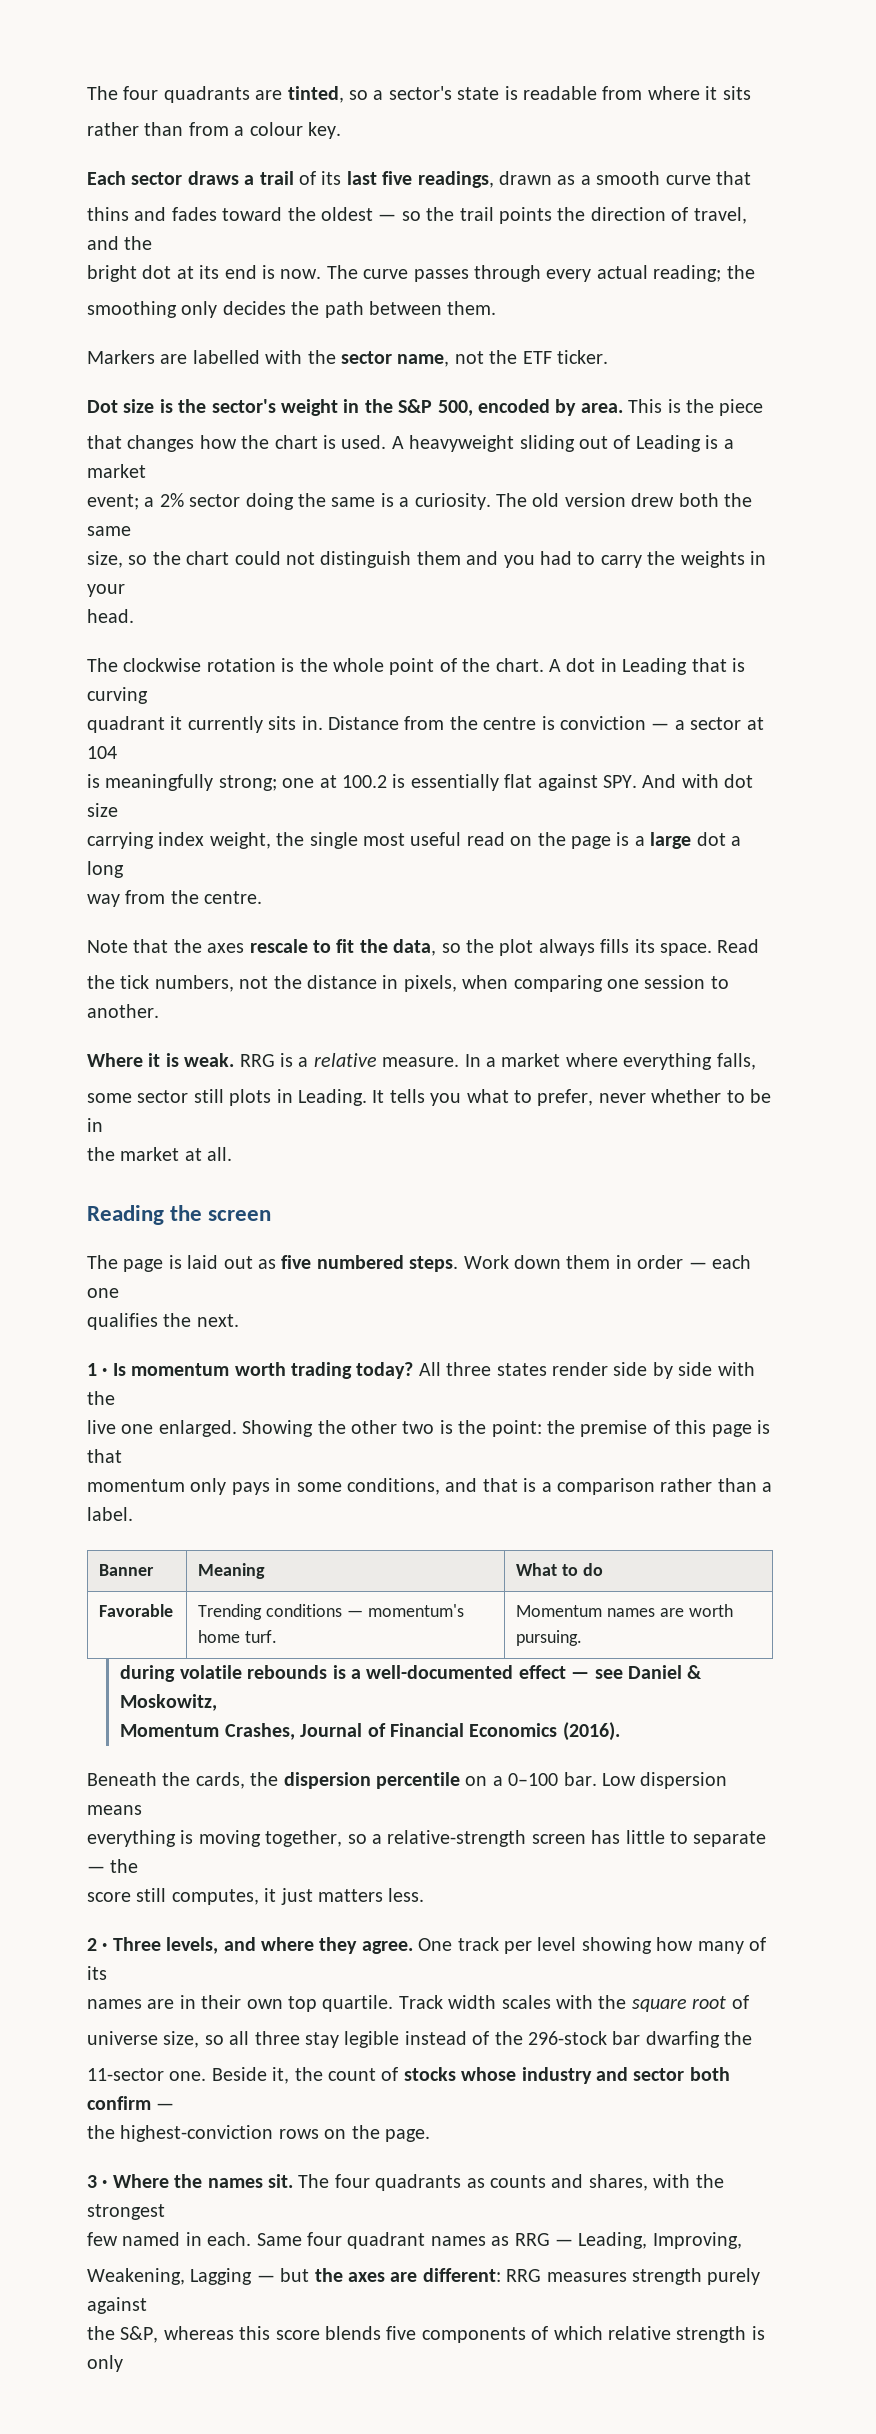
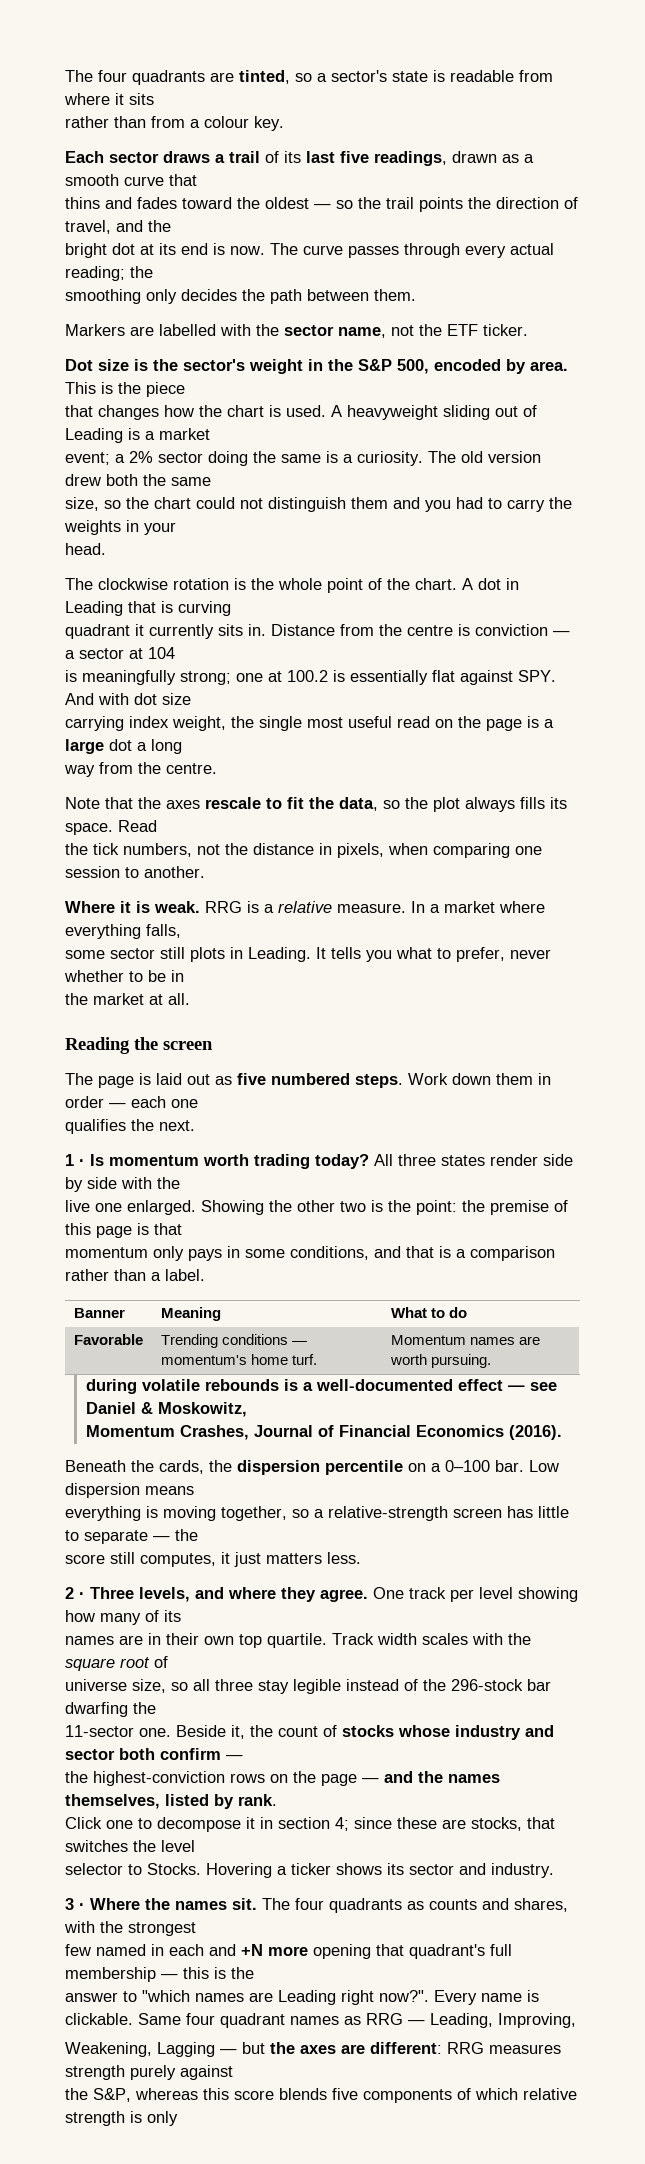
[385,2129,430,2142] page. -> [321,1771,500,1786] [65,1794,277,1809] [65,1817,555,1832] [65,1840,195,1852] [65,1863,554,1878] page — and the names themselves, listed by rank. // Click one to decompose it in section 4; since these are stocks, that switches the level // selector to Stocks. Hovering a ticker shows its sector and industry.
[207,2232,252,2246] each. -> [169,1944,512,1959] [65,1967,254,1982] [65,1990,539,2005] [65,2013,133,2025] each and +N more opening that quadrant's full membership — this is the // answer to "which names are Leading right now?". Every name is clickable.

